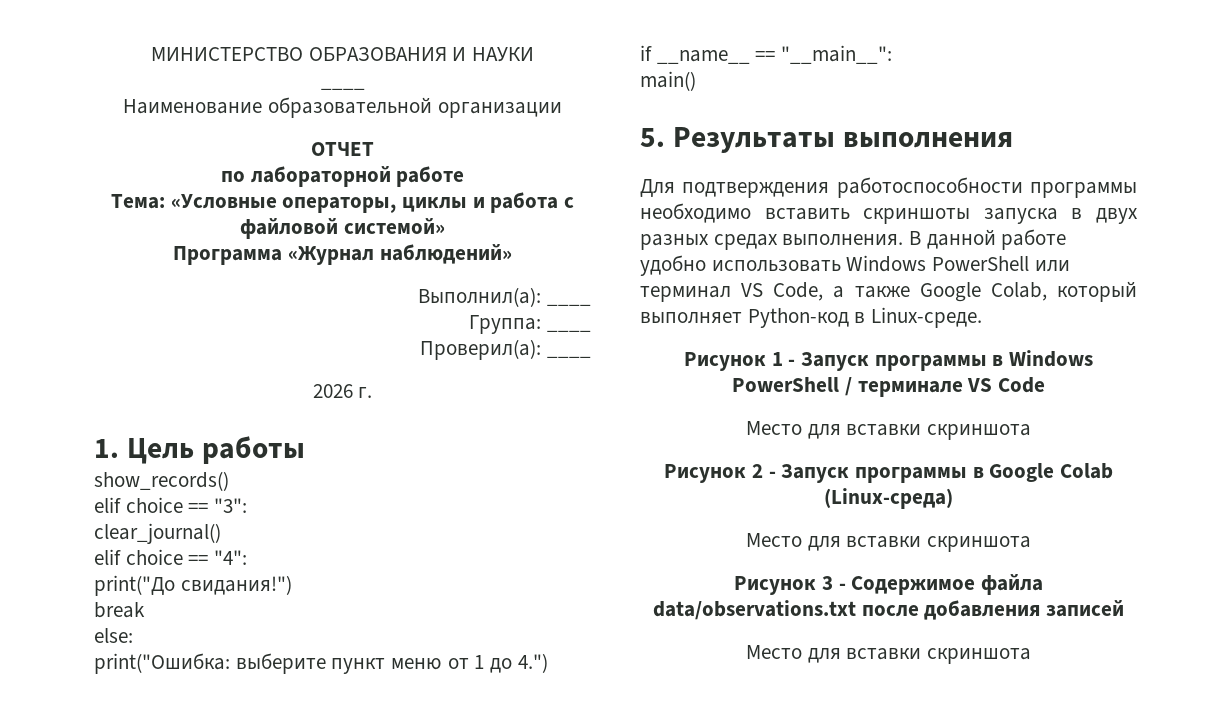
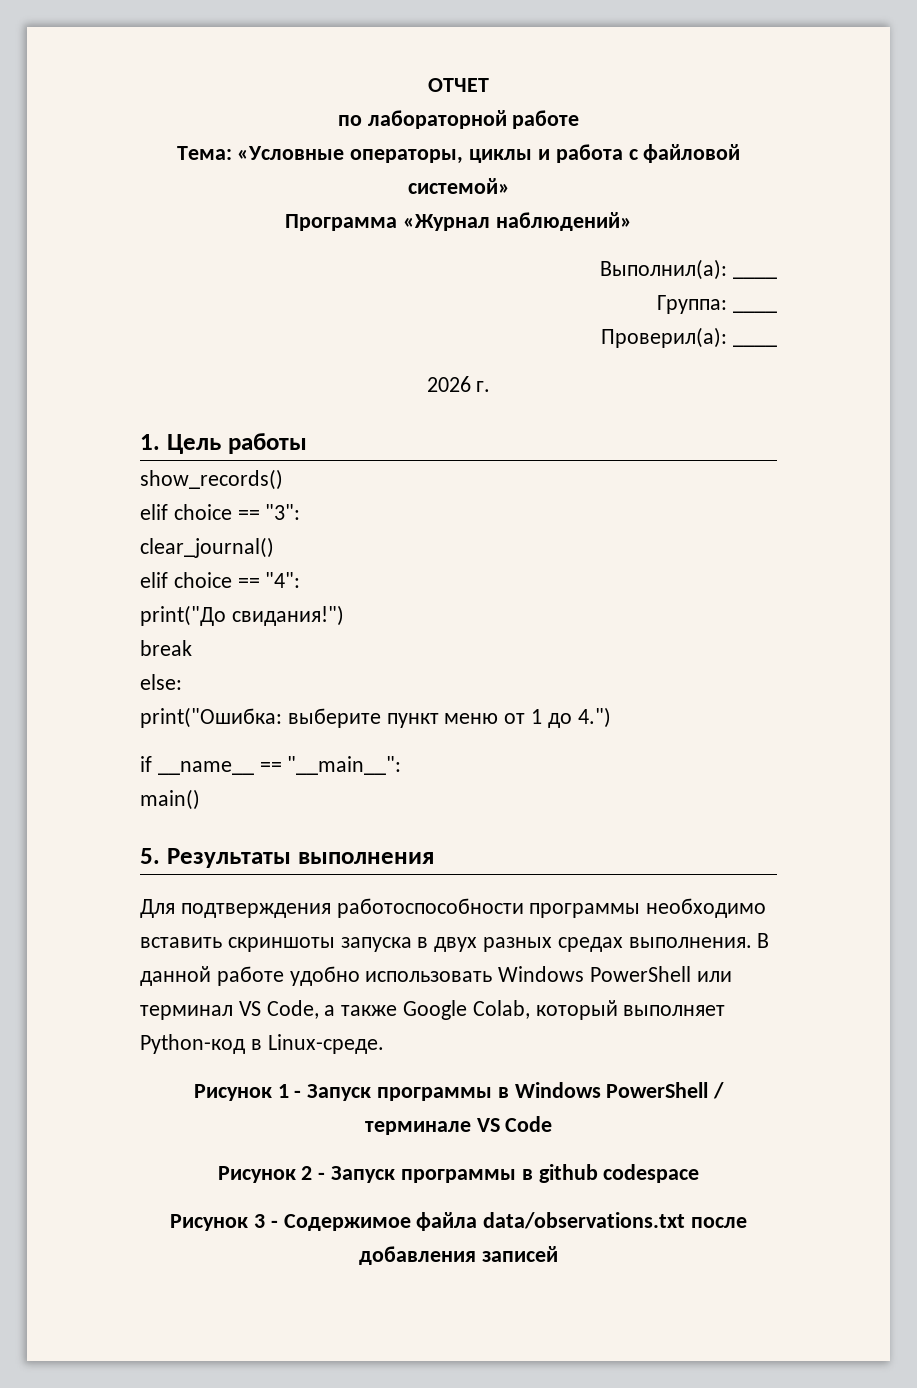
[150,47,535,62] [320,87,365,90] [123,97,562,118] МИНИСТЕРСТВО ОБРАЗОВАНИЯ И НАУКИ // ____ // Наименование образовательной организации // -> (428, 85) none
[745,421,1032,440] // Место для вставки скриншота -> (553, 1124) none
[989,463,1113,482] [824,488,953,509] [745,533,1032,552] Google Colab (Linux-среда) // Место для вставки скриншота -> [538,1164,700,1183] github codespace
[745,645,1032,664] // Место для вставки скриншота -> (558, 1254) none

